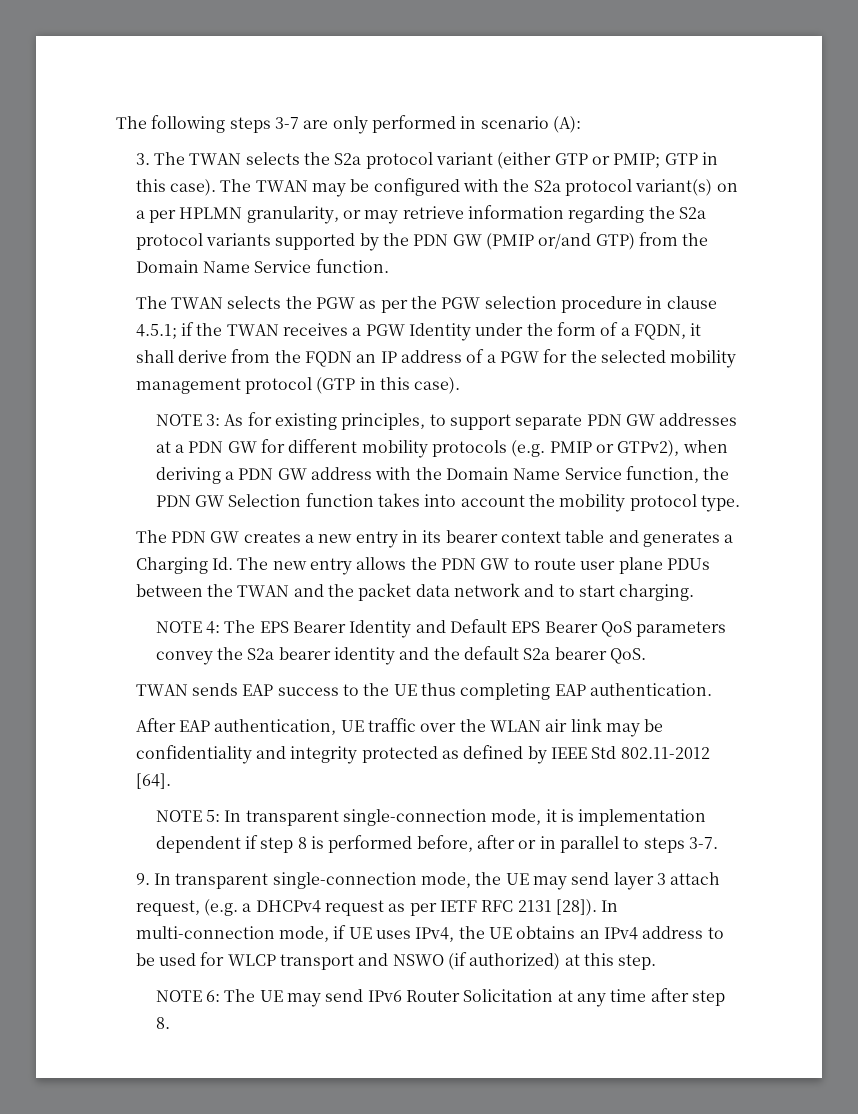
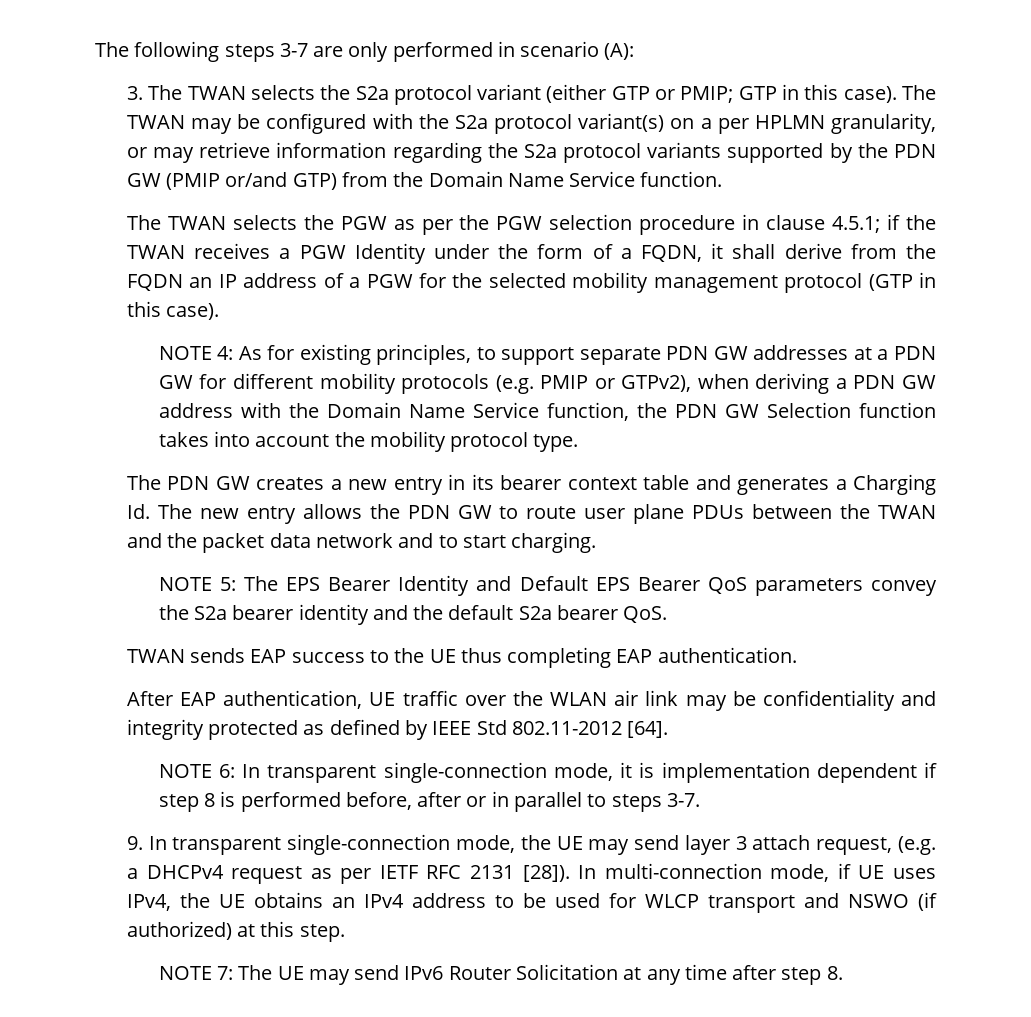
[206,414,221,426] 3: -> [217,346,234,360] 4:
[206,621,221,634] 4: -> [219,577,236,591] 5:
[206,810,221,822] 5: -> [219,764,236,778] 6:
[206,990,221,1002] 6: -> [217,966,234,980] 7:

